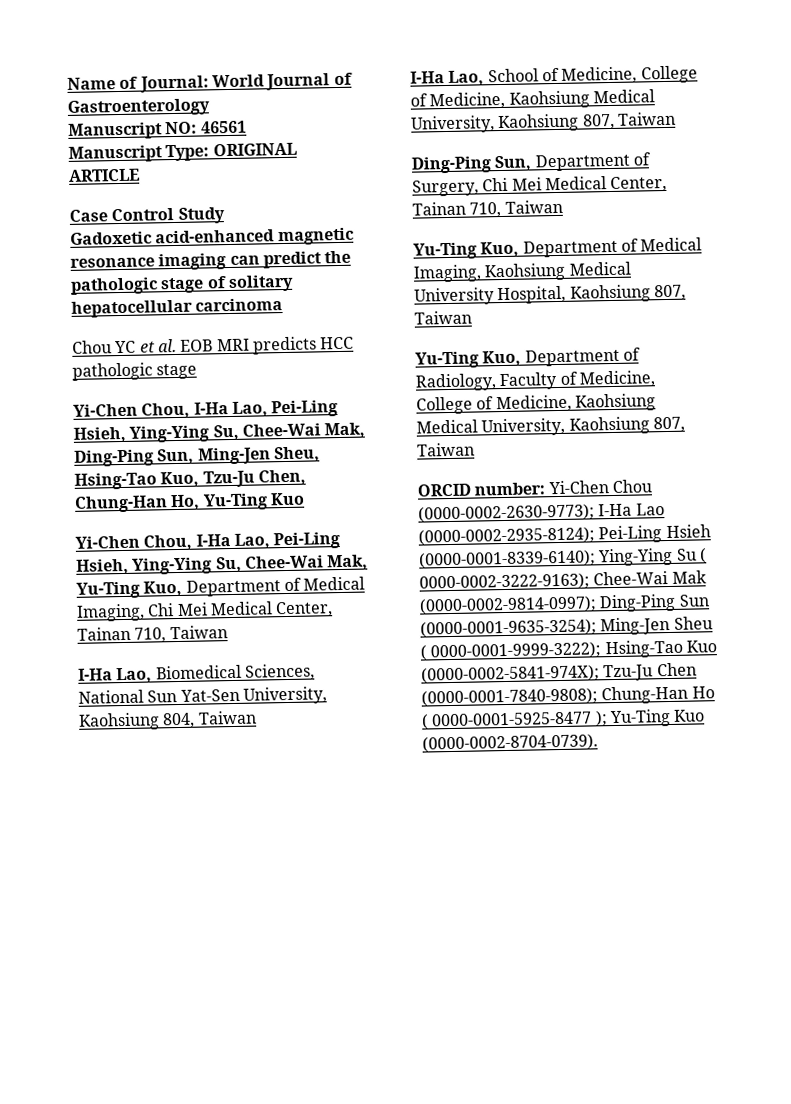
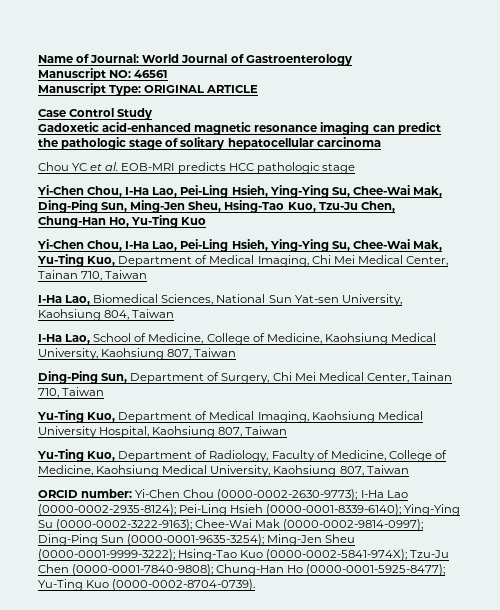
[180,338,250,352] EOB MRI -> [121,163,175,171] EOB-MRI
[179,688,240,702] Yat-Sen -> [294,295,339,303] Yat-sen
[698,547,707,564] [419,572,590,592] ( 0000-0002-3222-9163); -> [56,519,193,531] (0000-0002-3222-9163);
[420,641,602,661] ( 0000-0001-9999-3222); -> [38,549,175,561] (0000-0001-9999-3222);
[421,710,608,730] ( 0000-0001-5925-8477 ); -> [306,564,446,576] (0000-0001-5925-8477);

